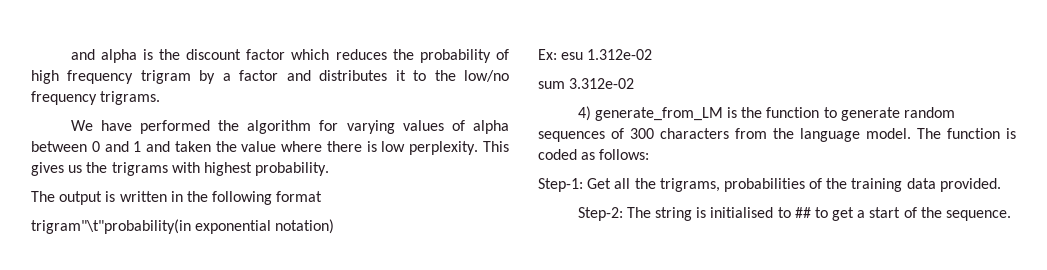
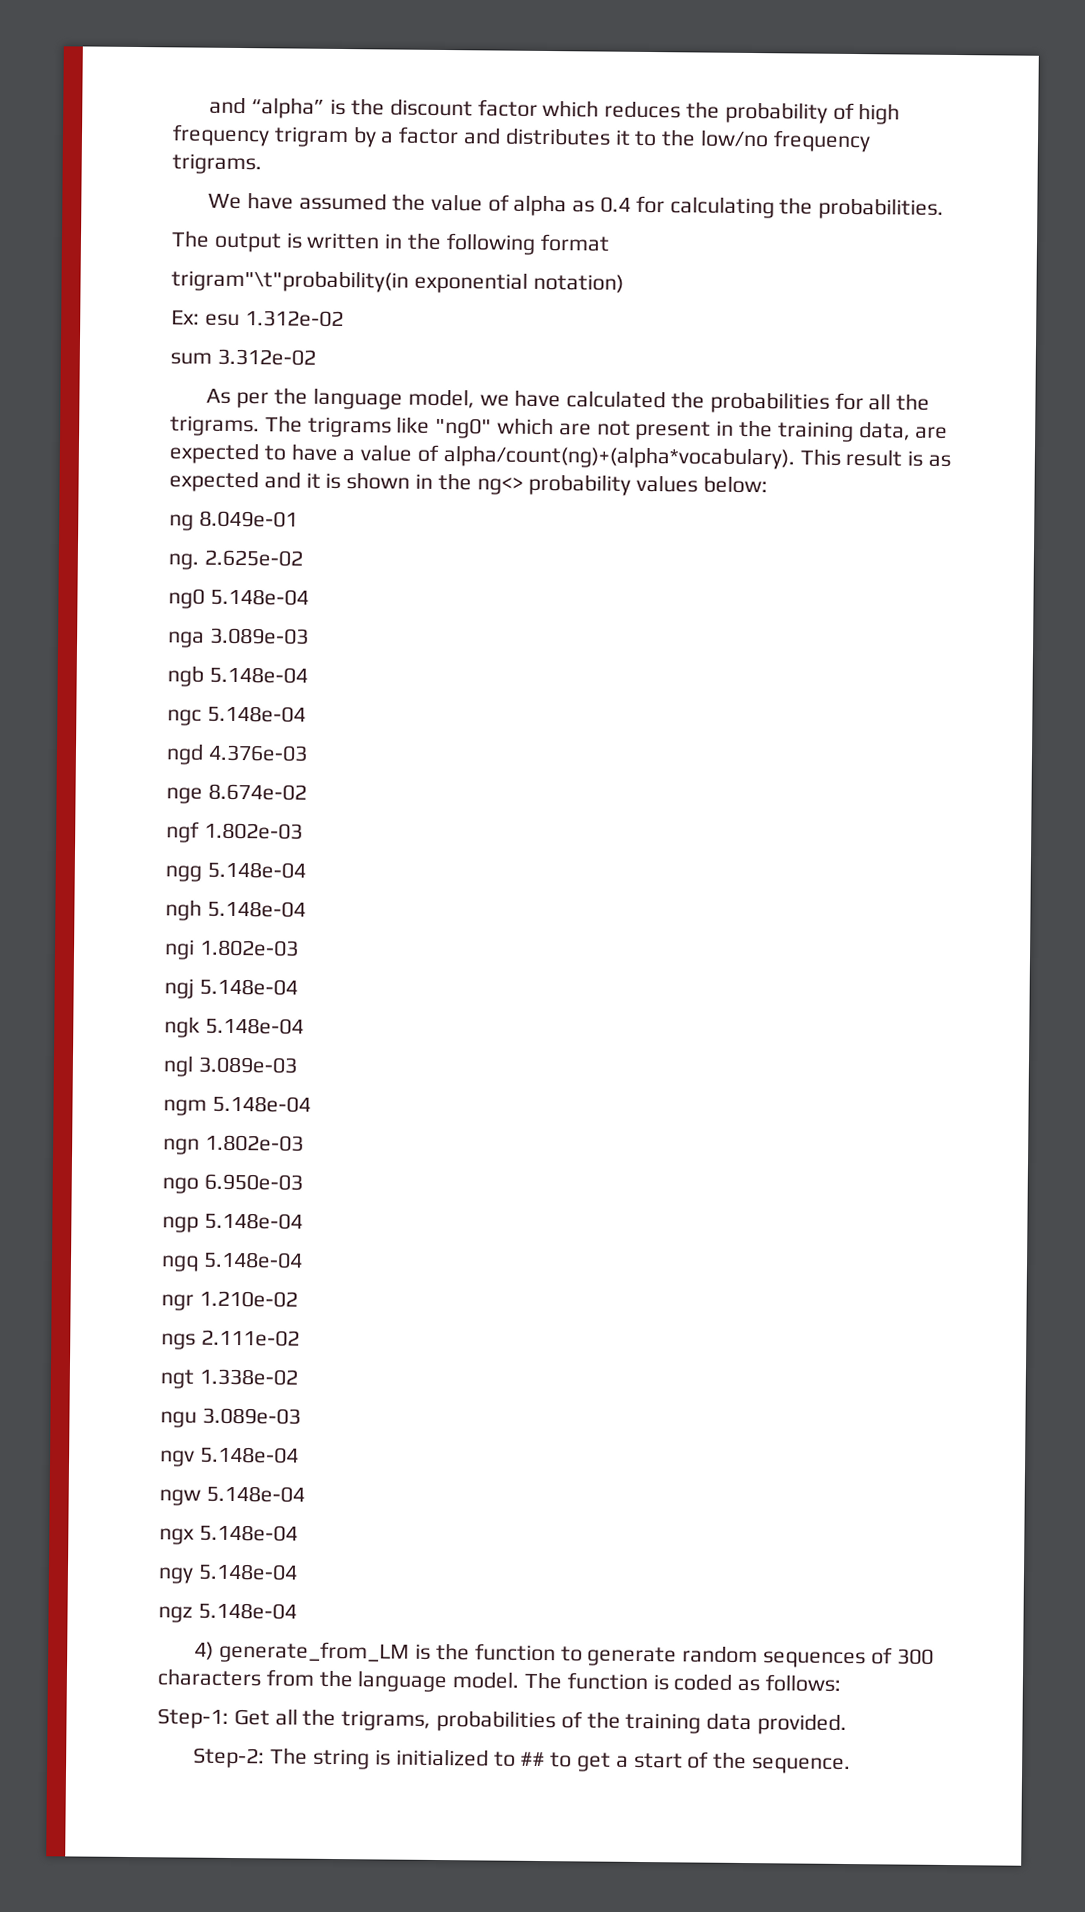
[70,49,137,63] and alpha -> [209,96,326,119] and “alpha”
[139,120,509,134] [31,141,510,155] [31,162,330,176] performed the algorithm for varying values of alpha between 0 and 1 and taken the value where there is low perplexity. This gives us the trigrams with highest probability. -> [299,192,945,220] assumed the value of alpha as 0.4 for calculating the probabilities.
(635, 83) none -> [206,387,931,414] [170,415,949,443] [169,442,952,470] [169,470,769,496] [169,510,298,531] [168,549,303,570] [168,588,309,609] [167,627,309,648] [167,665,308,687] [167,705,306,726] [166,743,308,765] [166,783,307,804] [166,821,303,843] [165,861,306,882] [165,899,306,921] [164,939,299,960] [164,978,298,999] [164,1016,304,1038] [163,1055,297,1077] [163,1095,311,1116] [163,1134,304,1155] [162,1173,303,1194] [162,1212,303,1233] [161,1251,303,1272] [161,1290,298,1311] [161,1329,300,1350] [160,1368,298,1389] [160,1407,301,1428] [159,1446,299,1467] [159,1485,305,1506] [159,1524,298,1545] [158,1563,298,1584] [158,1602,297,1623] // As per the language model, we have calculated the probabilities for all the trigrams. The trigrams like "ng0" which are not present in the training data, are expected to have a value of alpha/count(ng)+(alpha*vocabulary). This result is as expected and it is shown in the ng<> probability values below: // ng 8.049e-01 // ng. 2.625e-02 // ng0 5.148e-04 // nga 3.089e-03 // ngb 5.148e-04 // ngc 5.148e-04 // ngd 4.376e-03 // nge 8.674e-02 // ngf 1.802e-03 // ngg 5.148e-04 // ngh 5.148e-04 // ngi 1.802e-03 // ngj 5.148e-04 // ngk 5.148e-04 // ngl 3.089e-03 // ngm 5.148e-04 // ngn 1.802e-03 // ngo 6.950e-03 // ngp 5.148e-04 // ngq 5.148e-04 // ngr 1.210e-02 // ngs 2.111e-02 // ngt 1.338e-02 // ngu 3.089e-03 // ngv 5.148e-04 // ngw 5.148e-04 // ngx 5.148e-04 // ngy 5.148e-04 // ngz 5.148e-04
[710,207,774,218] initialised -> [395,1748,489,1767] initialized

